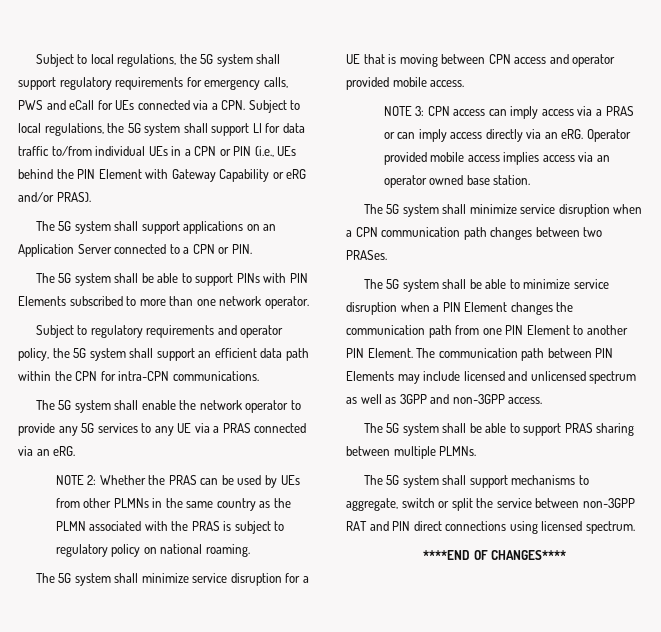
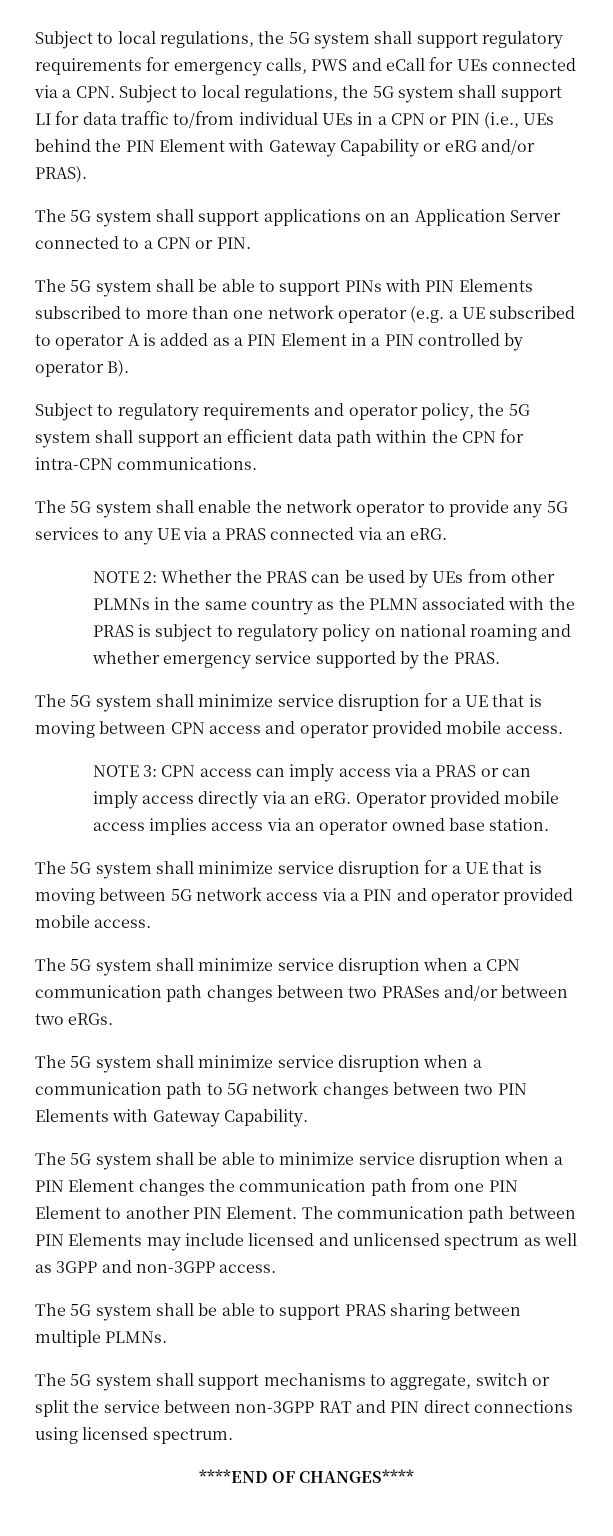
[264,296,309,309] operator. -> [337,306,576,323] [35,333,524,351] [35,360,130,377] operator (e.g. a UE subscribed to operator A is added as a PIN Element in a PIN controlled by operator B).
[205,544,250,557] roaming. -> [470,624,572,641] [91,651,500,669] roaming and whether emergency service supported by the PRAS.
(531, 180) none -> [35,860,542,879] [35,887,574,905] [35,915,152,928] // The 5G system shall minimize service disruption for a UE that is moving between 5G network access via a PIN and operator provided mobile access.
[346,250,387,260] PRASes. -> [381,985,569,1001] [35,1013,114,1025] [35,1055,482,1073] [35,1081,527,1099] [35,1109,308,1127] PRASes and/or between two eRGs. // The 5G system shall minimize service disruption when a communication path to 5G network changes between two PIN Elements with Gateway Capability.

